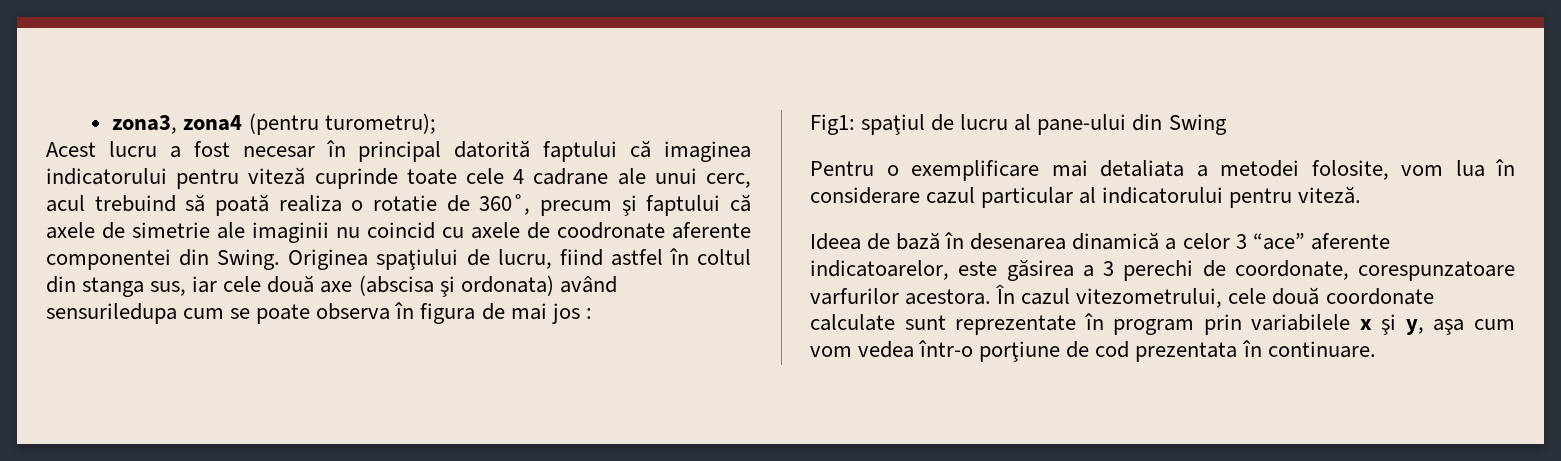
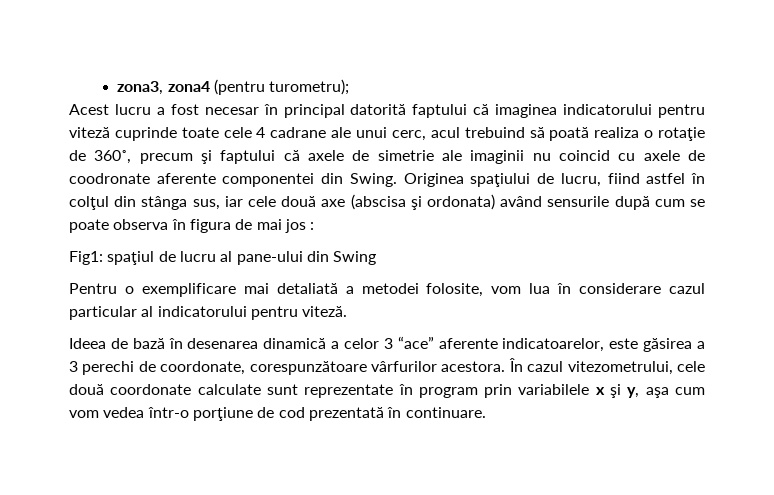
[373,195,437,212] rotatie -> [658,127,706,141] rotaţie
[697,249,752,265] [46,276,145,297] coltul din stanga -> [69,196,188,210] colţul din stânga
[46,303,177,324] sensuriledupa -> [547,196,650,210] sensurile după
[1100,160,1184,177] detaliata -> [276,283,338,294] detaliată
[1358,261,1515,281] [810,288,899,305] corespunzatoare varfurilor -> [249,361,438,375] corespunzătoare vârfurilor
[1135,342,1238,362] prezentata -> [308,407,384,421] prezentată

